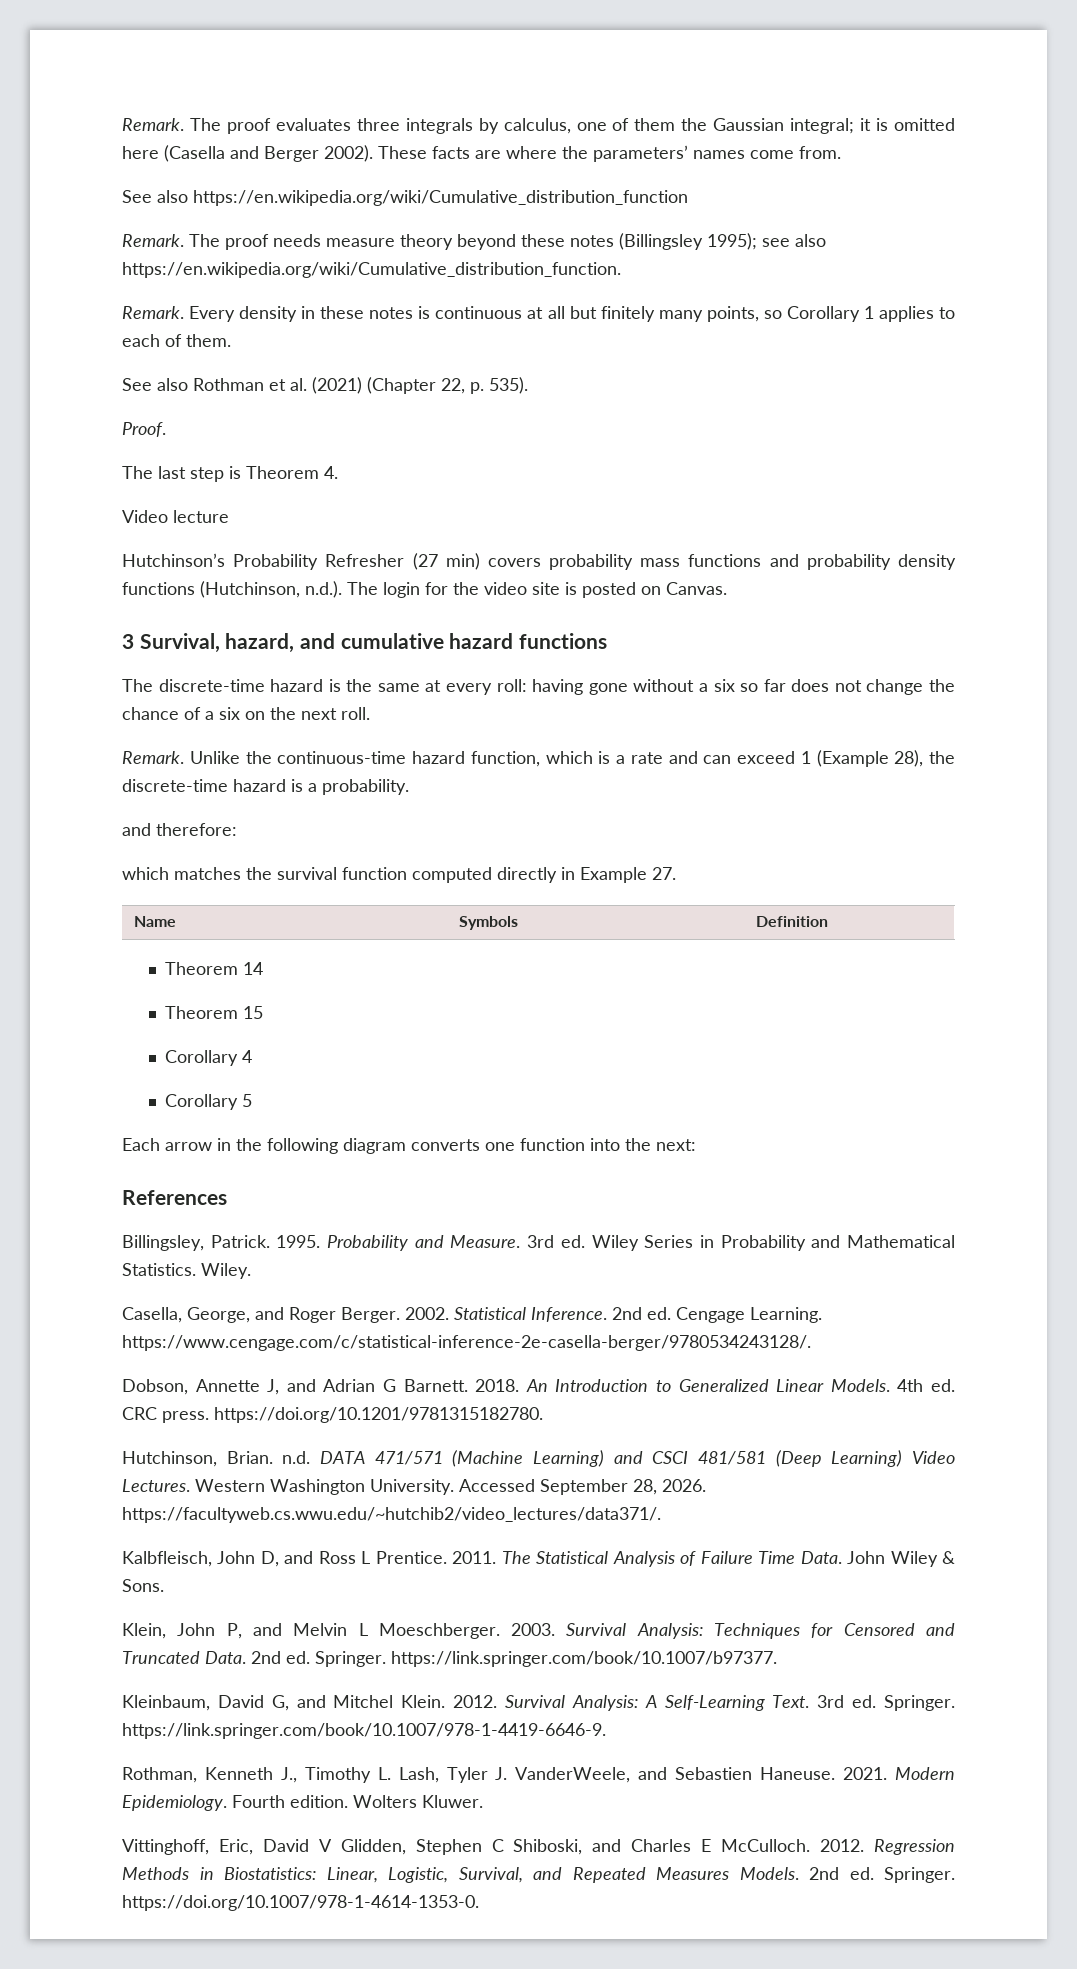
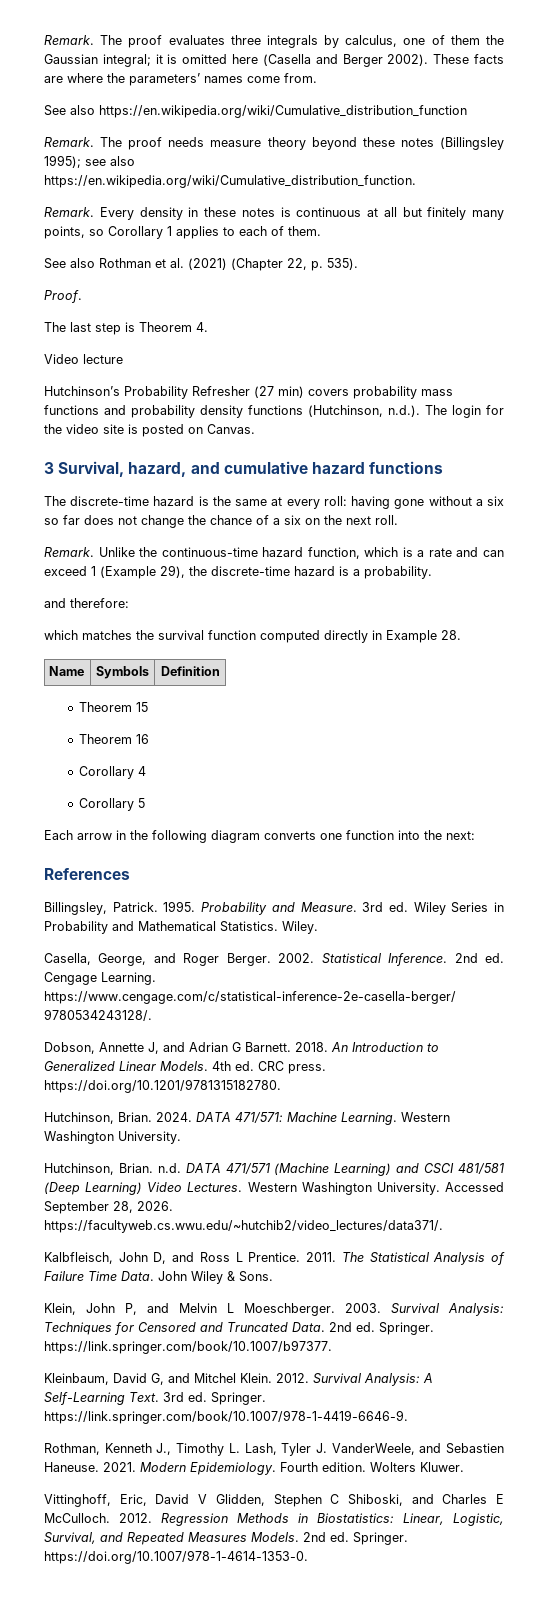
[894,750,924,767] 28), -> [160,565,185,578] 29),
[652,867,676,880] 27. -> [441,630,461,640] 28.
[242,962,263,975] [164,1006,263,1019] 14 // Theorem 15 -> [136,702,149,712] [79,734,150,744] 15 // Theorem 16
(543, 1415) none -> [44,1112,450,1125] [44,1131,181,1144] // Hutchinson, Brian. 2024. DATA 471/571: Machine Learning. Western Washington University.

